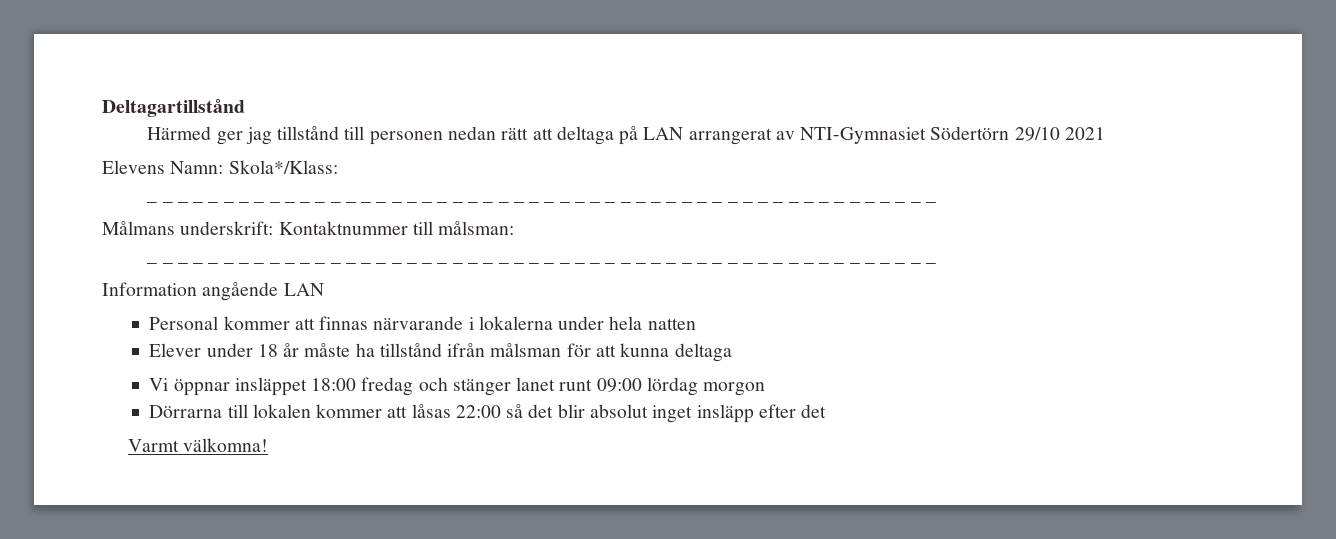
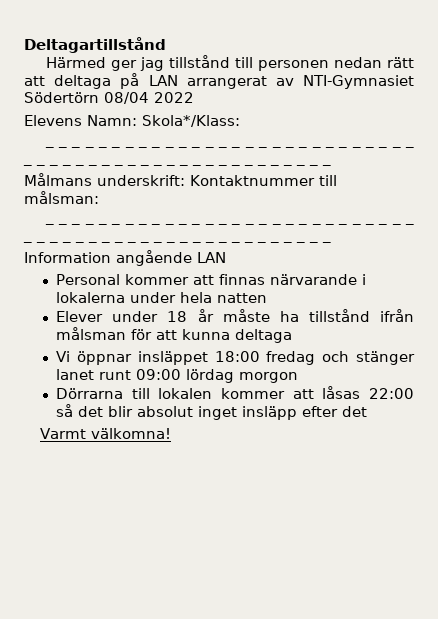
[1014,127,1105,141] 29/10 2021 -> [104,92,194,104] 08/04 2022

